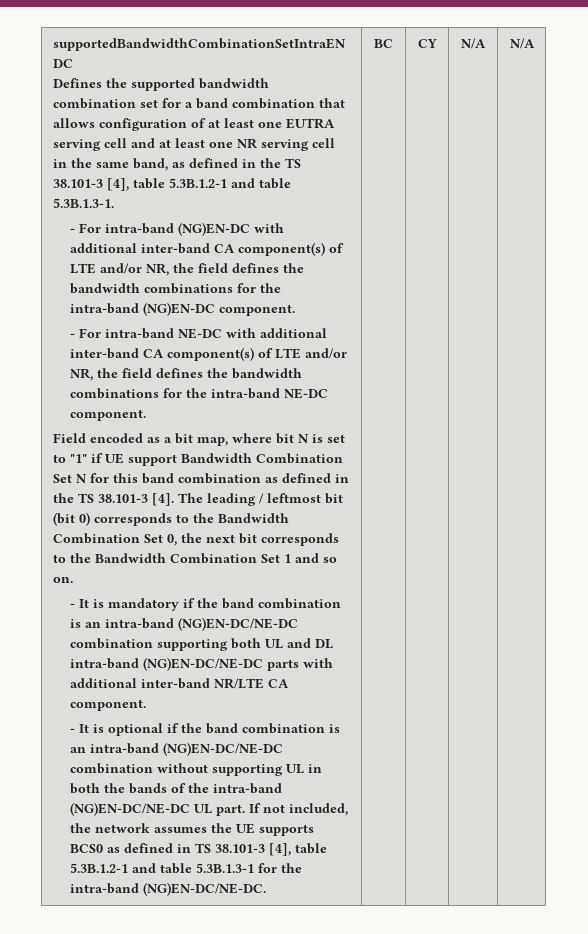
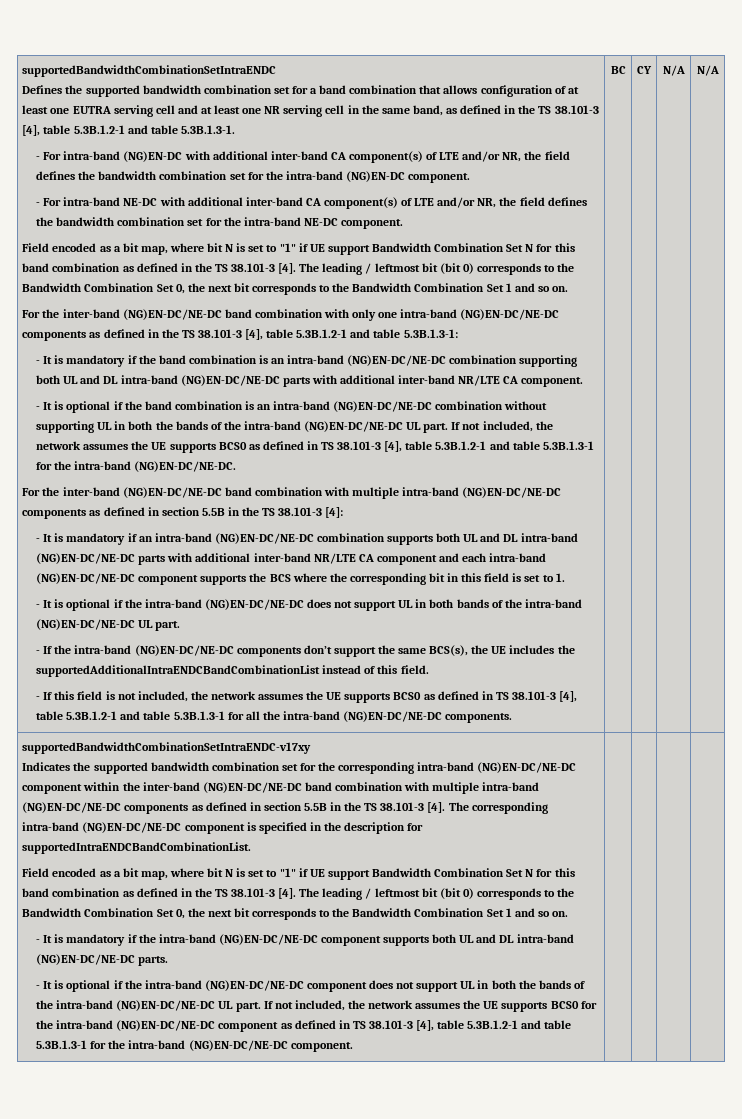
[144,283,234,294] combinations -> [159,171,246,180] combination set
[70,388,160,399] combinations -> [117,217,204,226] combination set
(73, 580) none -> [22,309,560,321] [22,329,458,341] // For the inter-band (NG)EN-DC/NE-DC band combination with only one intra-band (NG)EN-DC/NE-DC components as defined in the TS 38.101-3 [4], table 5.3B.1.2-1 and table 5.3B.1.3-1:
[374,39,393,48] [417,39,437,48] [461,38,486,49] [509,38,535,49] | BC | CY | N/A | N/A -> [22,487,562,499] [22,507,344,519] [36,533,578,545] [36,553,547,565] [36,573,565,585] [36,599,582,611] [36,619,181,631] [36,645,575,657] [36,665,429,677] [36,691,578,703] [36,711,513,723] [610,66,626,74] [637,66,652,74] [662,65,685,76] [696,65,719,76] [22,742,312,754] [22,762,577,774] [22,782,540,794] [22,802,548,814] [22,822,424,834] [22,842,252,854] [22,868,575,880] [22,888,575,900] [22,908,568,920] [36,934,574,946] [36,954,169,966] [36,980,585,992] [36,1000,597,1012] [36,1020,572,1032] [36,1040,353,1052] // For the inter-band (NG)EN-DC/NE-DC band combination with multiple intra-band (NG)EN-DC/NE-DC components as defined in section 5.5B in the TS 38.101-3 [4]: // - It is mandatory if an intra-band (NG)EN-DC/NE-DC combination supports both UL and DL intra-band (NG)EN-DC/NE-DC parts with additional inter-band NR/LTE CA component and each intra-band (NG)EN-DC/NE-DC component supports the BCS where the corresponding bit in this field is set to 1. // - It is optional if the intra-band (NG)EN-DC/NE-DC does not support UL in both bands of the intra-band (NG)EN-DC/NE-DC UL part. // - If the intra-band (NG)EN-DC/NE-DC components don’t support the same BCS(s), the UE includes the supportedAdditionalIntraENDCBandCombinationList instead of this field. // - If this field is not included, the network assumes the UE supports BCS0 as defined in TS 38.101-3 [4], table 5.3B.1.2-1 and table 5.3B.1.3-1 for all the intra-band (NG)EN-DC/NE-DC components. | BC | CY | N/A | N/A // supportedBandwidthCombinationSetIntraENDC-v17xy // Indicates the supported bandwidth combination set for the corresponding intra-band (NG)EN-DC/NE-DC component within the inter-band (NG)EN-DC/NE-DC band combination with multiple intra-band (NG)EN-DC/NE-DC components as defined in section 5.5B in the TS 38.101-3 [4]. The corresponding intra-band (NG)EN-DC/NE-DC component is specified in the description for supportedIntraENDCBandCombinationList. // Field encoded as a bit map, where bit N is set to "1" if UE support Bandwidth Combination Set N for this band combination as defined in the TS 38.101-3 [4]. The leading / leftmost bit (bit 0) corresponds to the Bandwidth Combination Set 0, the next bit corresponds to the Bandwidth Combination Set 1 and so on. // - It is mandatory if the intra-band (NG)EN-DC/NE-DC component supports both UL and DL intra-band (NG)EN-DC/NE-DC parts. // - It is optional if the intra-band (NG)EN-DC/NE-DC component does not support UL in both the bands of the intra-band (NG)EN-DC/NE-DC UL part. If not included, the network assumes the UE supports BCS0 for the intra-band (NG)EN-DC/NE-DC component as defined in TS 38.101-3 [4], table 5.3B.1.2-1 and table 5.3B.1.3-1 for the intra-band (NG)EN-DC/NE-DC component. | | | |

